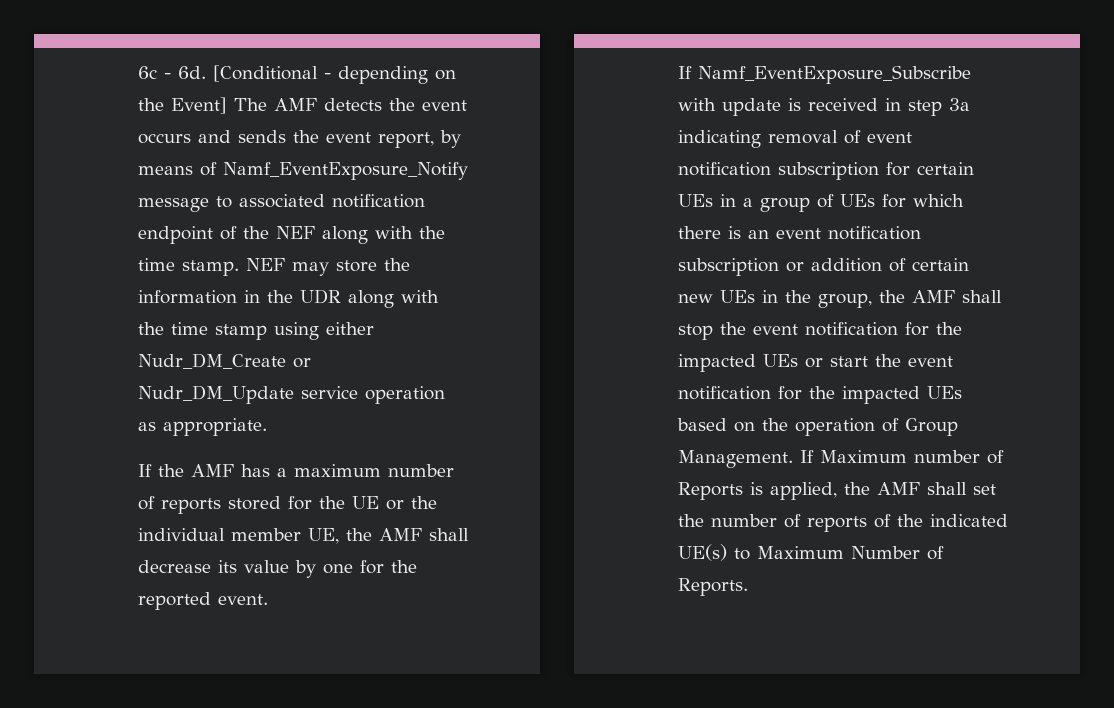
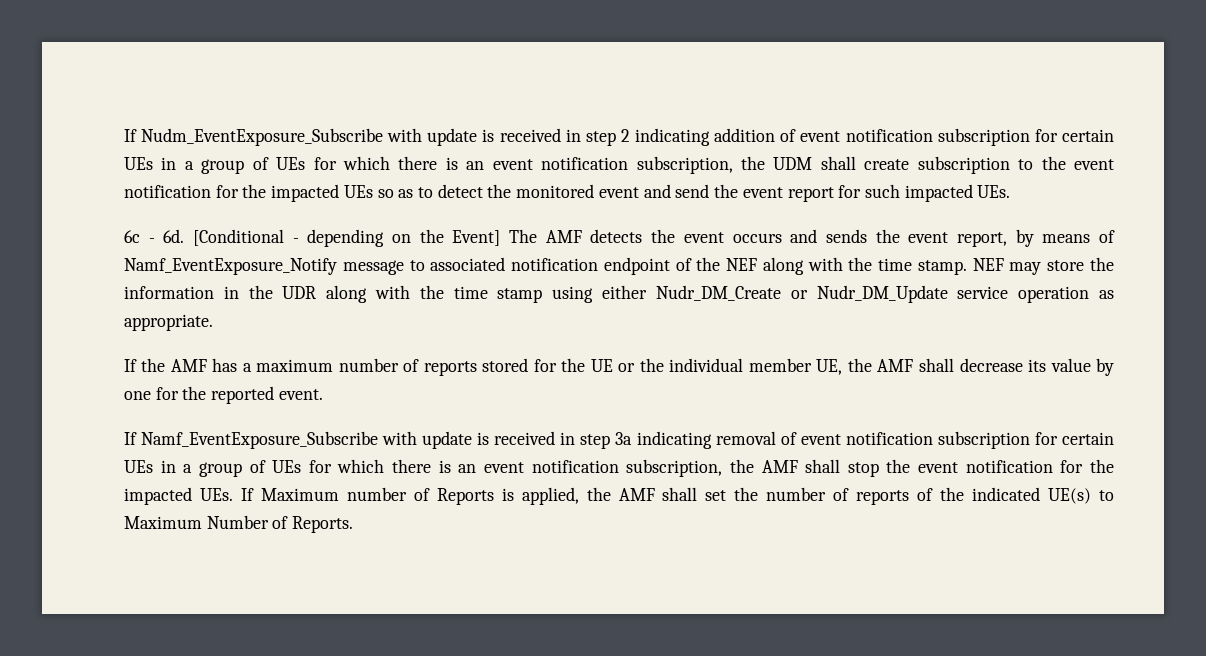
(138, 72) none -> [123,128,1114,146] [123,156,1115,174] [123,184,1011,202] If Nudm_EventExposure_Subscribe with update is received in step 2 indicating addition of event notification subscription for certain UEs in a group of UEs for which there is an event notification subscription, the UDM shall create subscription to the event notification for the impacted UEs so as to detect the monitored event and send the event report for such impacted UEs. //
[678,258,970,276] [678,290,873,308] subscription or addition of certain new UEs in the group, -> [626,459,723,477] subscription,
[763,354,954,368] [678,386,963,404] [677,418,959,436] [678,450,794,468] UEs or start the event notification for the impacted UEs based on the operation of Group Management. -> [199,488,233,501] UEs.

